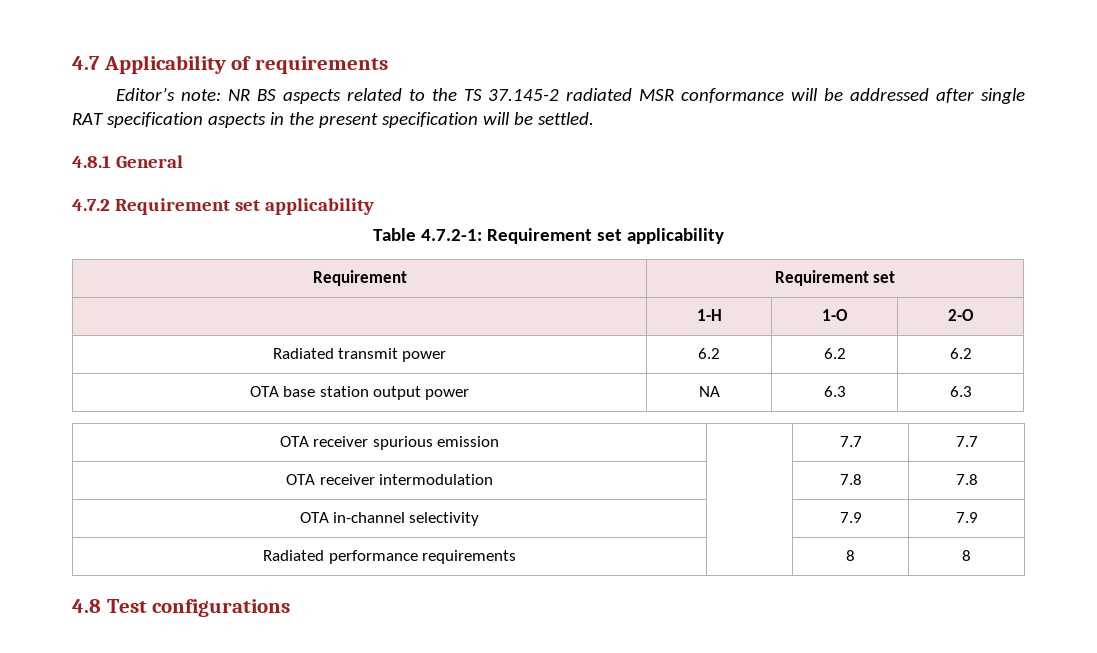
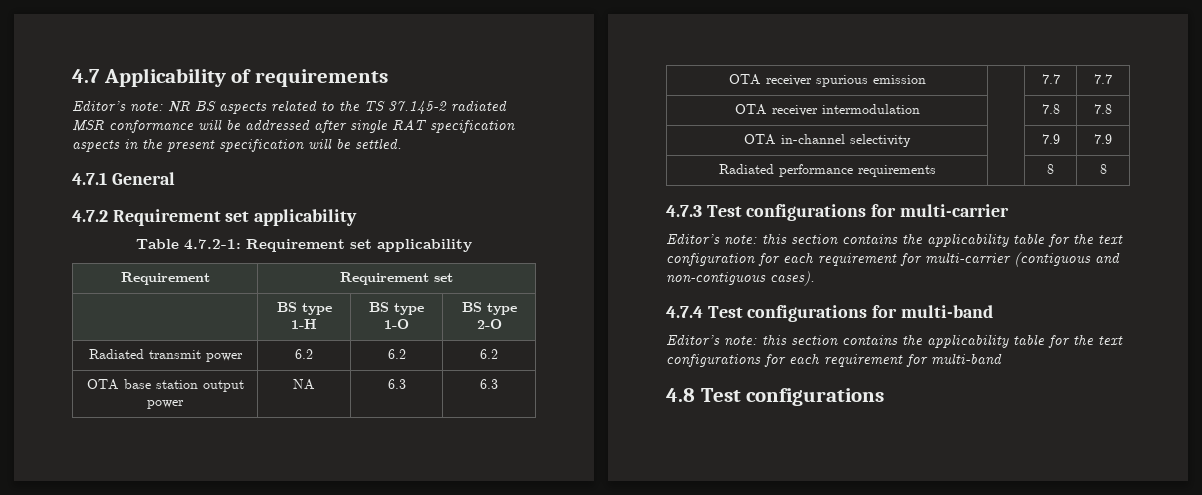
[72,155,111,168] 4.8.1 -> [72,172,107,185] 4.7.1
(896, 277) none -> [276,302,332,315] BS type
(722, 315) none -> [368,302,424,315] BS type
(848, 315) none -> [461,302,517,315] BS type
(971, 555) none -> [666,204,1009,221] [666,233,1123,247] [666,252,1120,267] [666,271,815,286] [666,305,993,322] [666,334,1123,348] [666,353,1002,367] // 4.7.3 Test configurations for multi-carrier // Editor’s note: this section contains the applicability table for the text configuration for each requirement for multi-carrier (contiguous and non-contiguous cases). // 4.7.4 Test configurations for multi-band // Editor’s note: this section contains the applicability table for the text configurations for each requirement for multi-band

